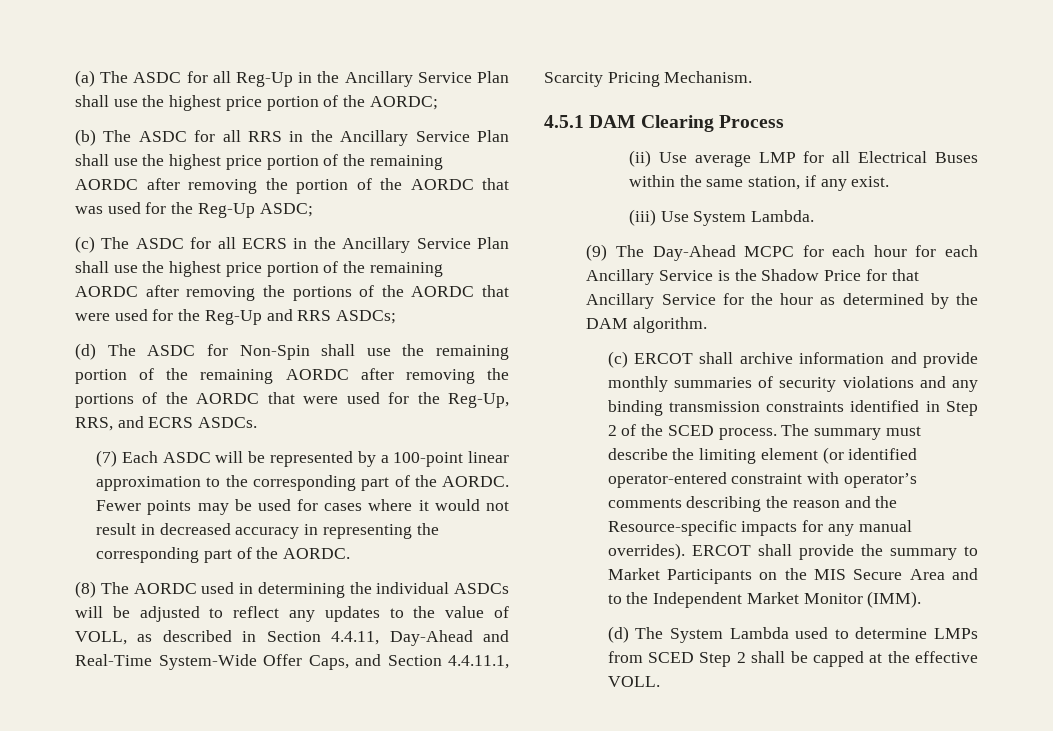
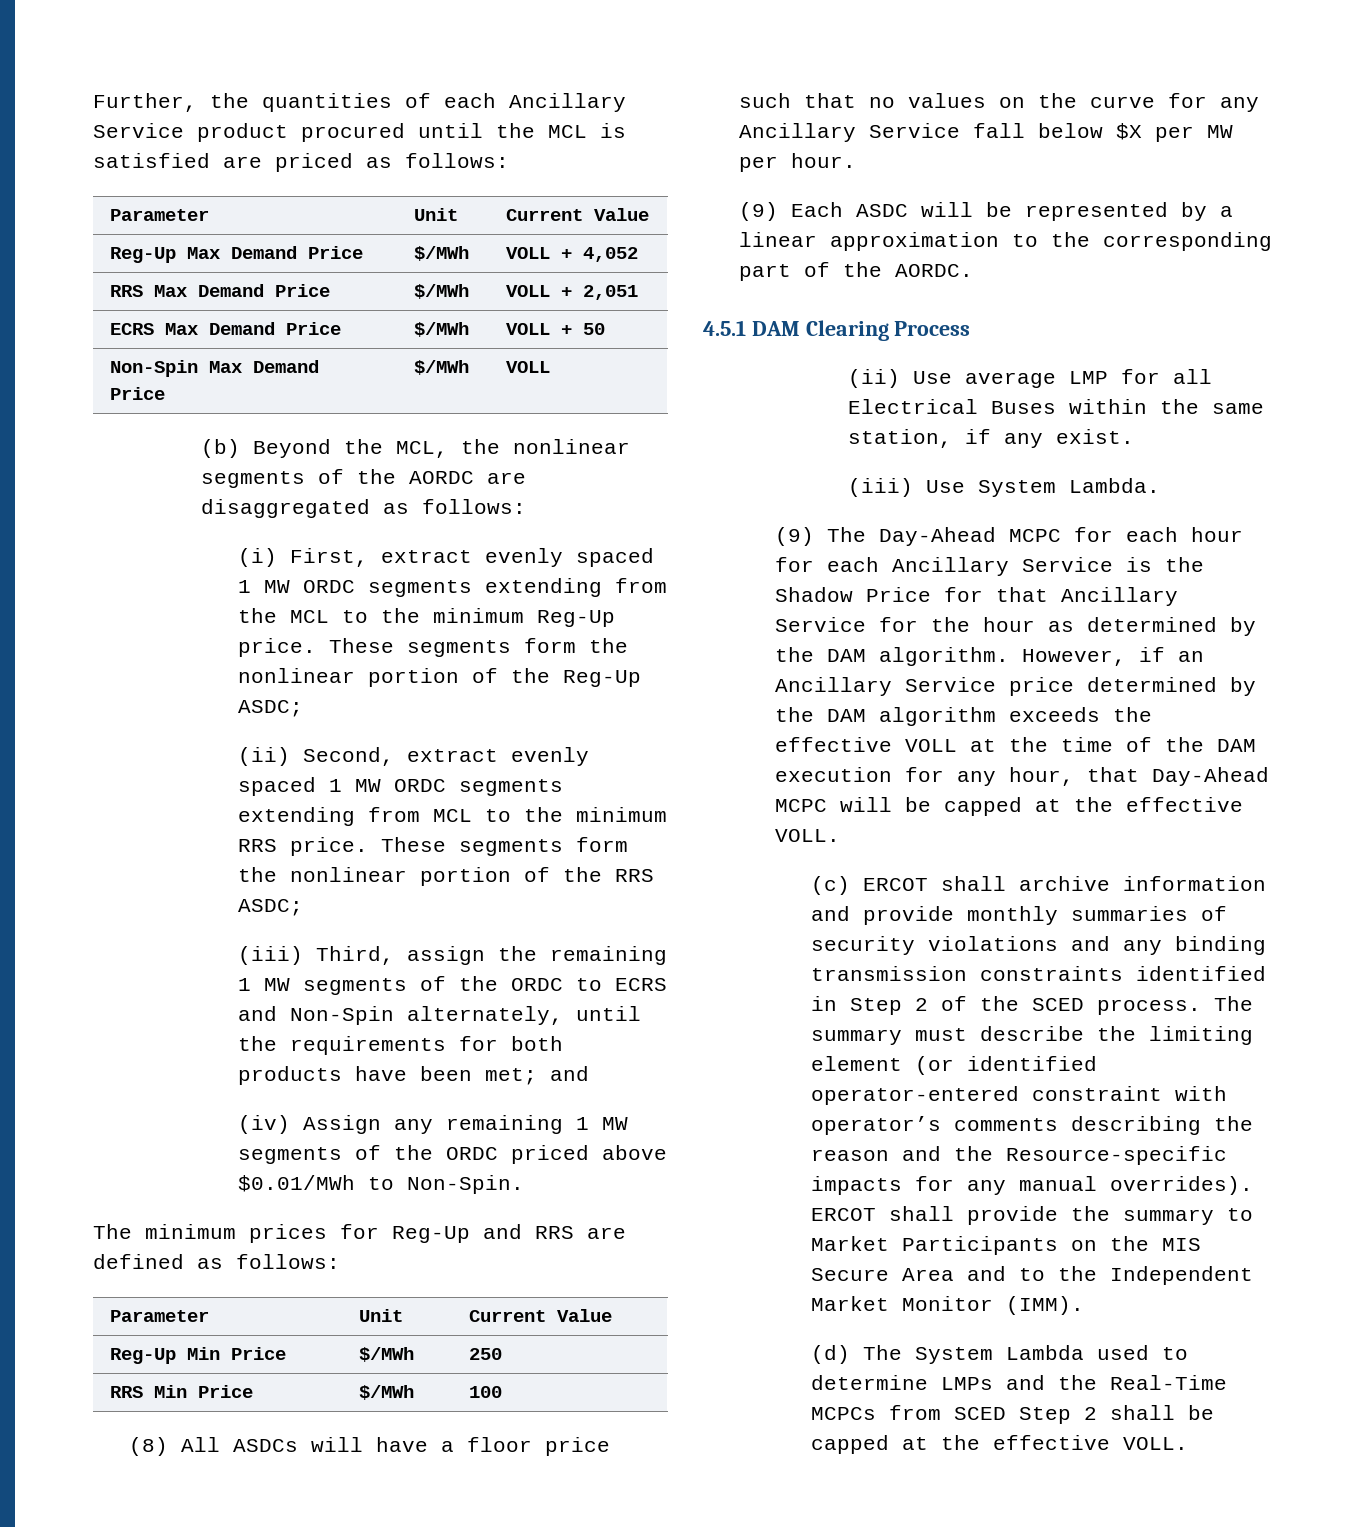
[75,70,509,87] [75,95,438,111] [75,129,509,146] [75,154,443,170] [75,178,509,194] [75,202,313,218] [75,236,509,253] [75,261,443,277] [75,285,509,301] [75,309,397,325] [75,343,509,360] [75,368,510,384] [75,392,510,408] [75,416,258,431] [96,450,118,467] (a) The ASDC for all Reg-Up in the Ancillary Service Plan shall use the highest price portion of the AORDC; // (b) The ASDC for all RRS in the Ancillary Service Plan shall use the highest price portion of the remaining AORDC after removing the portion of the AORDC that was used for the Reg-Up ASDC; // (c) The ASDC for all ECRS in the Ancillary Service Plan shall use the highest price portion of the remaining AORDC after removing the portions of the AORDC that were used for the Reg-Up and RRS ASDCs; // (d) The ASDC for Non-Spin shall use the remaining portion of the remaining AORDC after removing the portions of the AORDC that were used for the Reg-Up, RRS, and ECRS ASDCs. // (7) -> [93,93,626,112] [93,123,626,142] [93,153,509,172] [109,209,209,221] [413,208,458,221] [505,208,649,221] [109,246,363,263] [413,246,469,261] [505,247,638,262] [109,284,330,297] [413,284,469,299] [505,285,638,300] [109,322,341,335] [413,322,469,337] [505,323,605,335] [109,360,319,377] [109,387,165,400] [413,360,469,375] [505,361,550,373] [201,439,631,458] [201,469,527,488] [201,499,527,518] [237,548,654,567] [237,578,667,597] [237,608,615,627] [237,638,628,657] [237,668,641,687] [237,700,303,717] [237,747,589,766] [237,777,563,796] [237,807,667,826] [237,837,628,856] [237,867,654,886] [237,899,303,916] [237,946,667,965] [237,976,667,995] [237,1006,641,1025] [237,1036,563,1055] [237,1066,589,1085] [237,1115,628,1134] [237,1145,667,1164] [237,1175,524,1194] [93,1224,626,1243] [93,1254,340,1269] [109,1310,209,1322] [358,1309,403,1322] [468,1309,612,1322] [109,1347,286,1364] [358,1347,414,1362] [468,1348,502,1360] [109,1385,253,1398] [358,1385,414,1400] [468,1386,502,1398] [129,1437,611,1456] [739,93,1260,112] [739,123,1234,142] [739,153,857,172] [739,202,779,221] Further, the quantities of each Ancillary Service product procured until the MCL is satisfied are priced as follows: // Parameter | Unit | Current Value // Reg-Up Max Demand Price | $/MWh | VOLL + 4,052 // RRS Max Demand Price | $/MWh | VOLL + 2,051 // ECRS Max Demand Price | $/MWh | VOLL + 50 // Non-Spin Max Demand Price | $/MWh | VOLL // (b) Beyond the MCL, the nonlinear segments of the AORDC are disaggregated as follows: // (i) First, extract evenly spaced 1 MW ORDC segments extending from the MCL to the minimum Reg-Up price. These segments form the nonlinear portion of the Reg-Up ASDC; // (ii) Second, extract evenly spaced 1 MW ORDC segments extending from MCL to the minimum RRS price. These segments form the nonlinear portion of the RRS ASDC; // (iii) Third, assign the remaining 1 MW segments of the ORDC to ECRS and Non-Spin alternately, until the requirements for both products have been met; and // (iv) Assign any remaining 1 MW segments of the ORDC priced above $0.01/MWh to Non-Spin. // The minimum prices for Reg-Up and RRS are defined as follows: // Parameter | Unit | Current Value // Reg-Up Min Price | $/MWh | 250 // RRS Min Price | $/MWh | 100 // (8) All ASDCs will have a floor price such that no values on the curve for any Ancillary Service fall below $X per MW per hour. // (9)
[393,452,464,467] 100-point -> (1234, 211) none
[96,499,510,515] [96,523,439,539] [96,547,351,563] [75,581,509,598] [75,606,510,622] [75,630,510,646] [75,654,509,670] [544,71,753,87] Fewer points may be used for cases where it would not result in decreased accuracy in representing the corresponding part of the AORDC. // (8) The AORDC used in determining the individual ASDCs will be adjusted to reflect any updates to the value of VOLL, as described in Section 4.4.11, Day-Ahead and Real-Time System-Wide Offer Caps, and Section 4.4.11.1, Scarcity Pricing Mechanism. -> (974, 270) none
(708, 325) none -> [1022,647,1205,666] [775,677,1257,696] [775,707,1153,726] [775,737,1257,752] [775,767,1270,786] [775,797,1244,816] [775,829,841,842] However, if an Ancillary Service price determined by the DAM algorithm exceeds the effective VOLL at the time of the DAM execution for any hour, that Day-Ahead MCPC will be capped at the effective VOLL.
(978, 633) none -> [1006,1375,1228,1390] [811,1407,877,1420] and the Real-Time MCPCs

